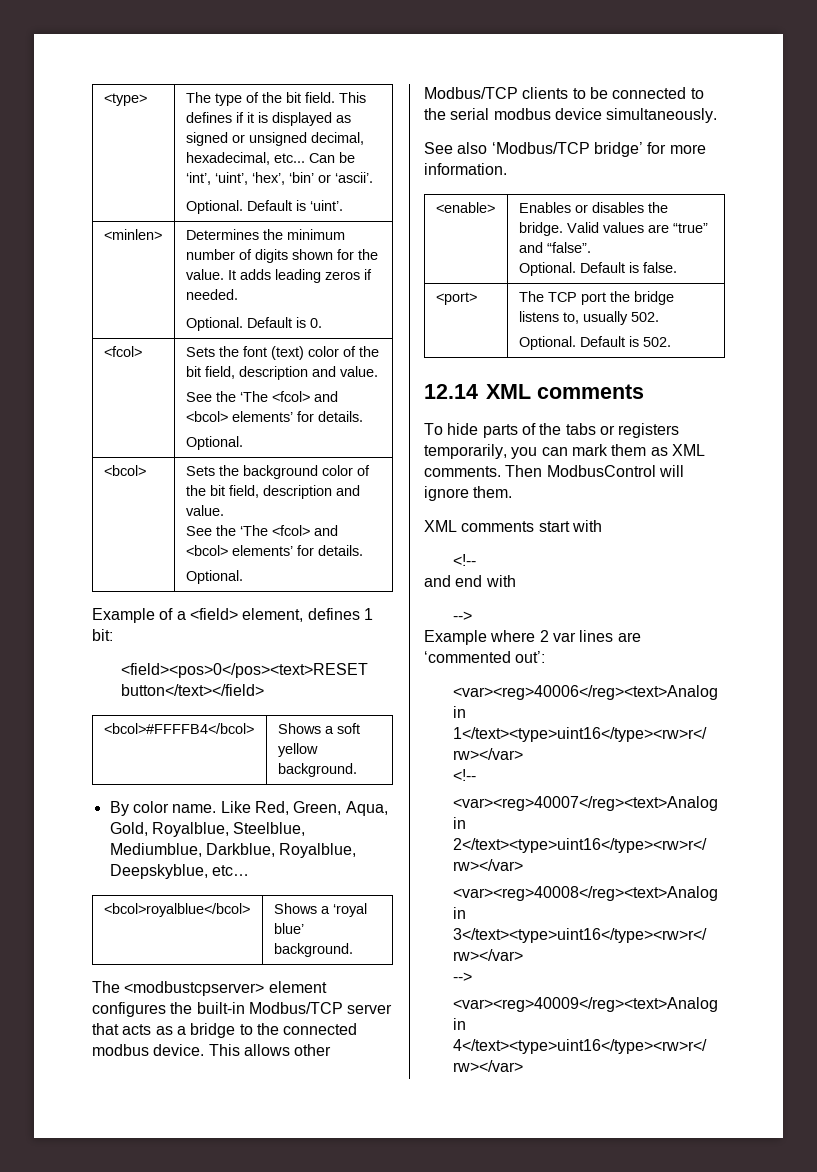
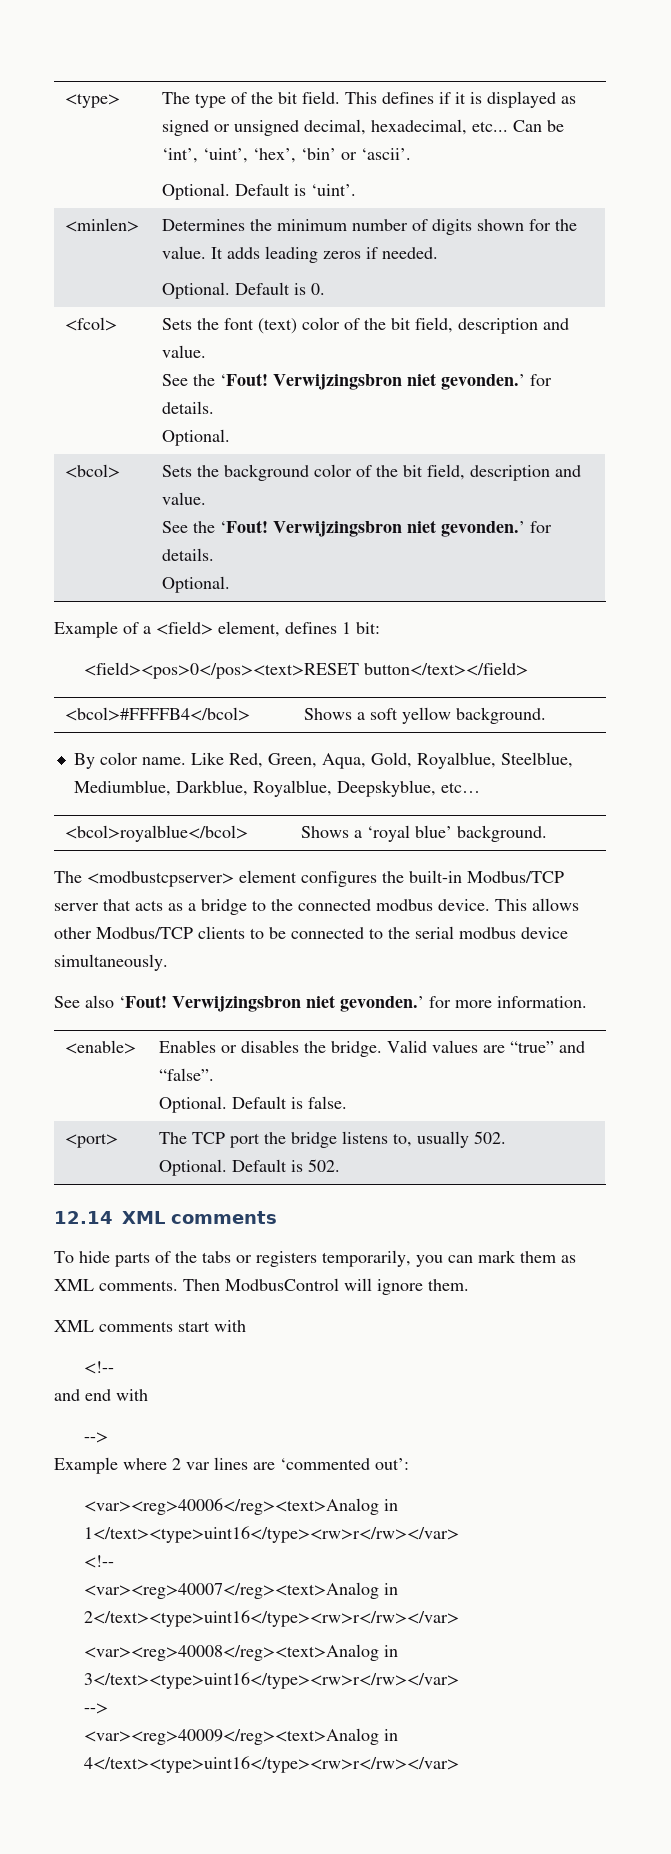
[239,391,338,402] [185,411,293,422] ‘The <fcol> and <bcol> elements’ -> [220,373,526,390] ‘Fout! Verwijzingsbron niet gevonden.’
[239,525,338,536] [185,545,293,556] ‘The <fcol> and <bcol> elements’ -> [220,520,526,537] ‘Fout! Verwijzingsbron niet gevonden.’
[491,142,643,157] ‘Modbus/TCP bridge’ -> [119,995,424,1012] ‘Fout! Verwijzingsbron niet gevonden.’

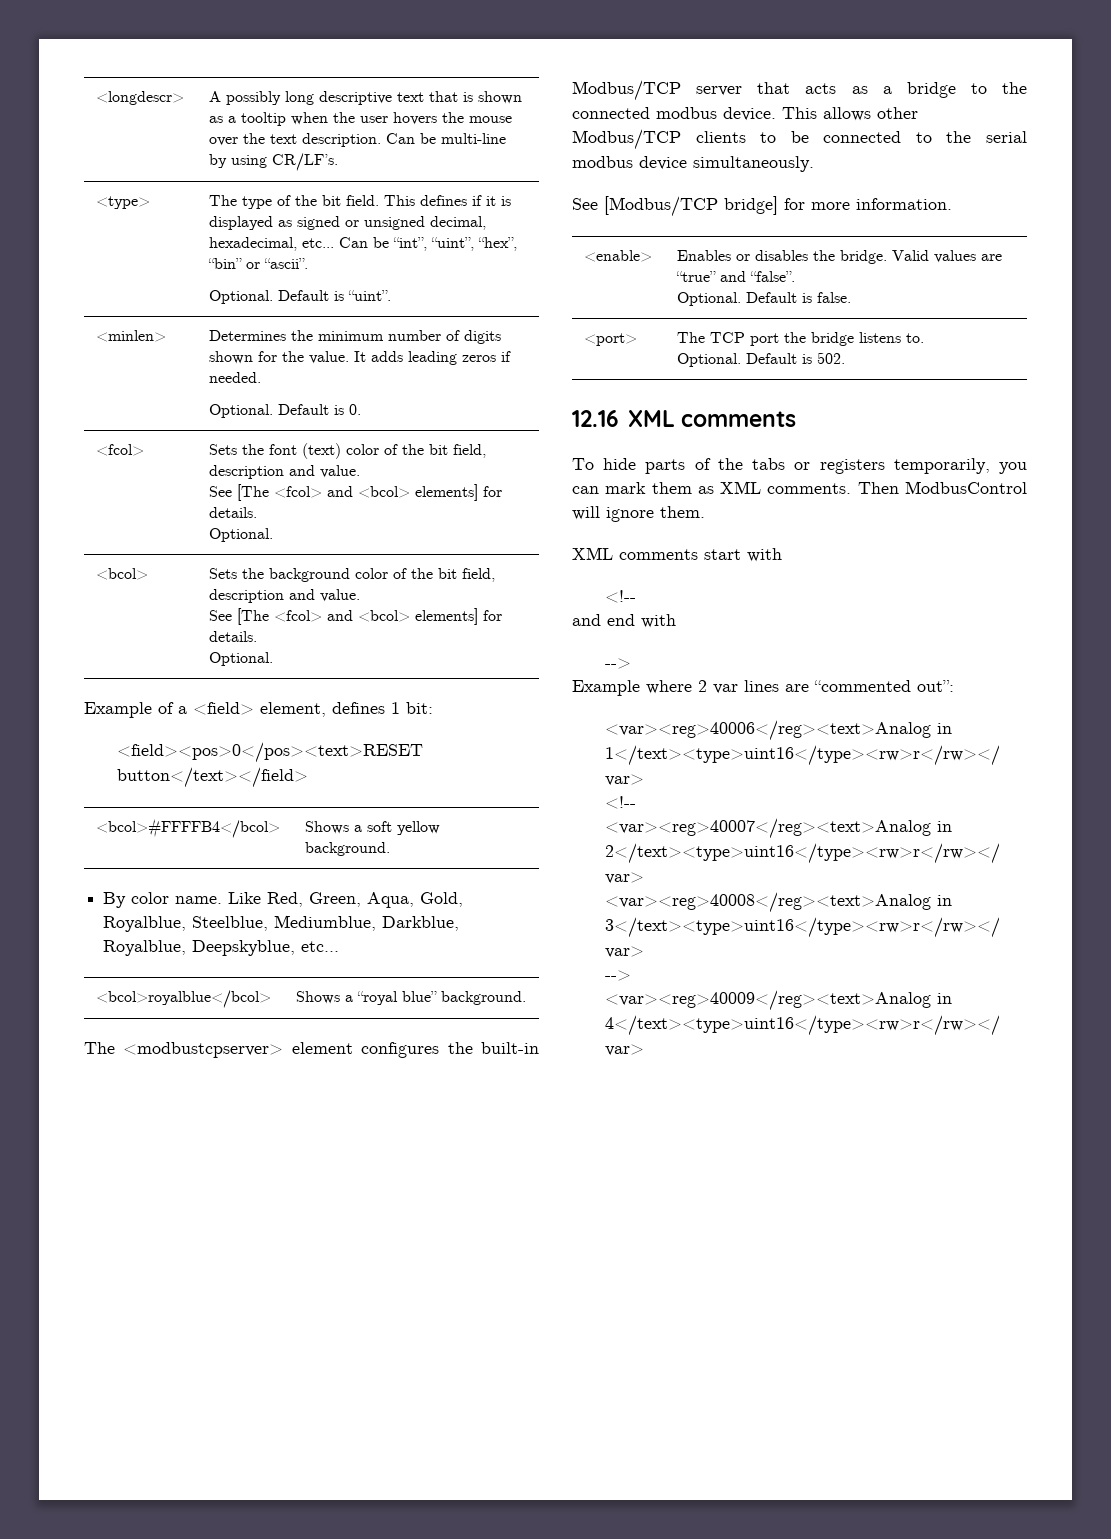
(65, 100) none -> [96,91,185,105] [209,91,523,105] [209,112,513,126] [209,133,507,147] [209,153,339,171] <longdescr> | A possibly long descriptive text that is shown as a tooltip when the user hovers the mouse over the text description. Can be multi-line by using CR/LF’s. //
[162,148,412,163] [162,183,357,200] ‘int’, ‘uint’, ‘hex’, ‘bin’ or ‘ascii’. // Optional. Default is ‘uint’. -> [393,237,518,251] [208,258,309,269] [209,290,392,304] “int”, “uint”, “hex”, “bin” or “ascii”. // Optional. Default is “uint”.
[193,373,526,390] the ‘Fout! Verwijzingsbron niet gevonden.’ -> [237,484,479,501] [The <fcol> and <bcol> elements]
[193,520,526,537] the ‘Fout! Verwijzingsbron niet gevonden.’ -> [237,608,479,625] [The <fcol> and <bcol> elements]
[367,825,453,842] ‘royal blue’ -> [357,991,438,1005] “royal blue”
[85,995,424,1012] also ‘Fout! Verwijzingsbron niet gevonden.’ -> [604,196,778,217] [Modbus/TCP bridge]
[393,1131,507,1148] to, usually 502. -> [906,333,925,343] to.
[54,1211,113,1224] 12.14 -> [572,410,619,427] 12.16
[280,1458,409,1470] ‘commented out’: -> [814,680,954,692] “commented out”:

